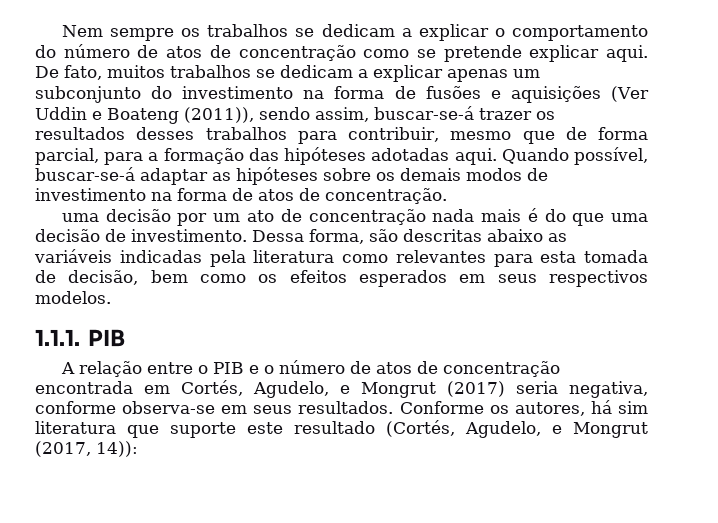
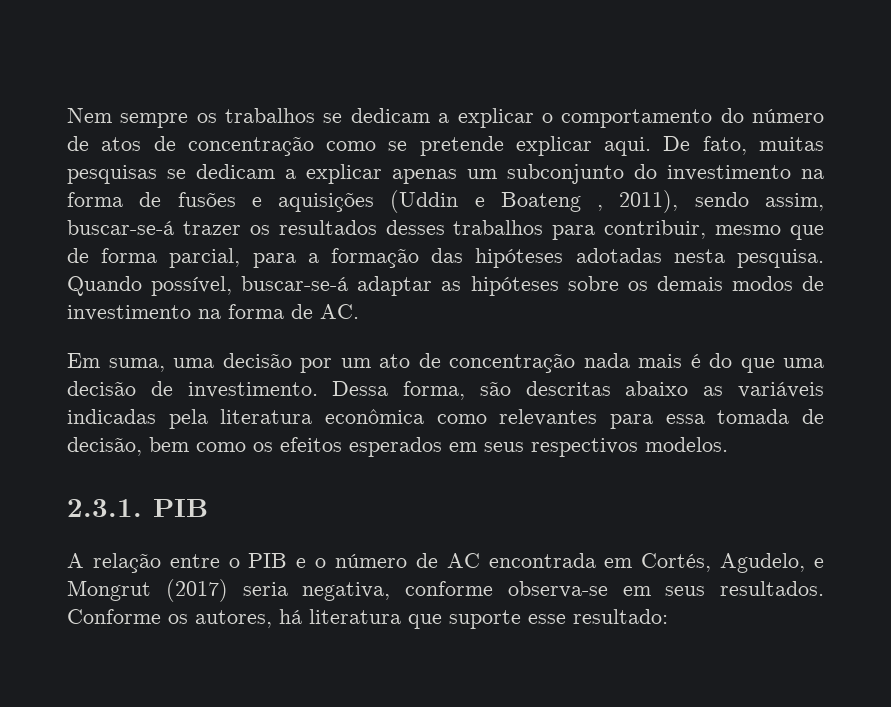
[107,65,251,78] muitos trabalhos -> [758,137,824,151] [67,165,157,184] muitas pesquisas
[611,86,650,102] [35,107,254,124] (Ver Uddin e Boateng (2011)), -> [390,190,679,213] (Uddin e Boateng , 2011),
[454,148,497,165] aqui. -> [673,249,824,268] nesta pesquisa.
[258,188,447,204] atos de concentração. // -> [320,304,359,319] [67,353,165,372] AC. // Em suma,
(335, 256) none -> [325,409,424,424] econômica
[540,251,577,263] esta -> [665,414,705,424] essa
[35,329,80,346] 1.1.1. -> [67,499,142,517] 2.3.1.
[375,361,560,377] atos de concentração -> [446,553,480,568] AC
[617,401,648,414] sim -> (302, 616) none
[247,420,648,438] [35,441,138,457] este resultado (Cortés, Agudelo, e Mongrut (2017, 14)): -> [528,609,668,624] esse resultado:

